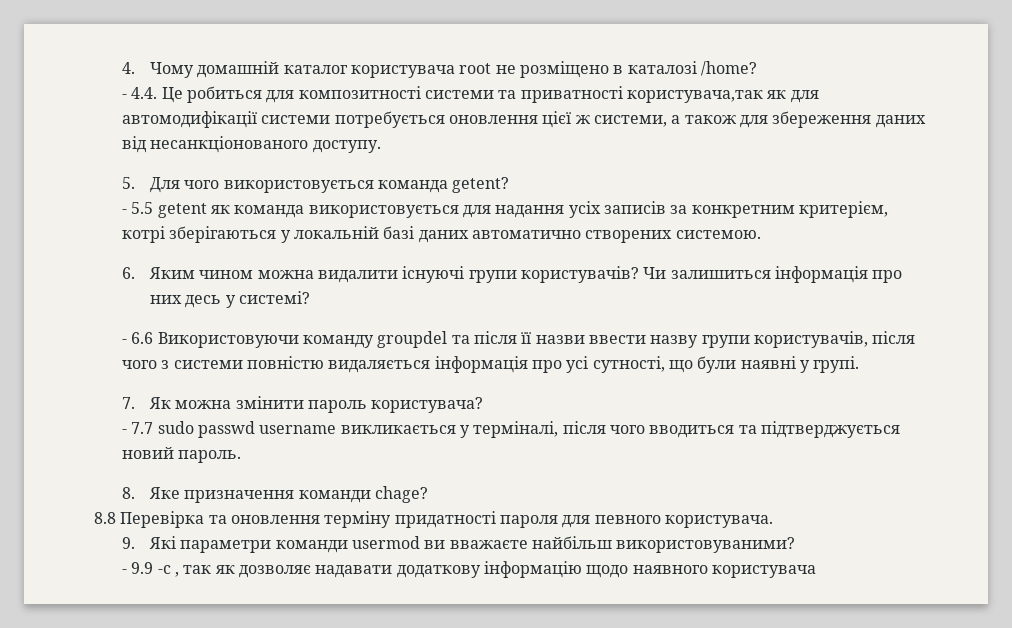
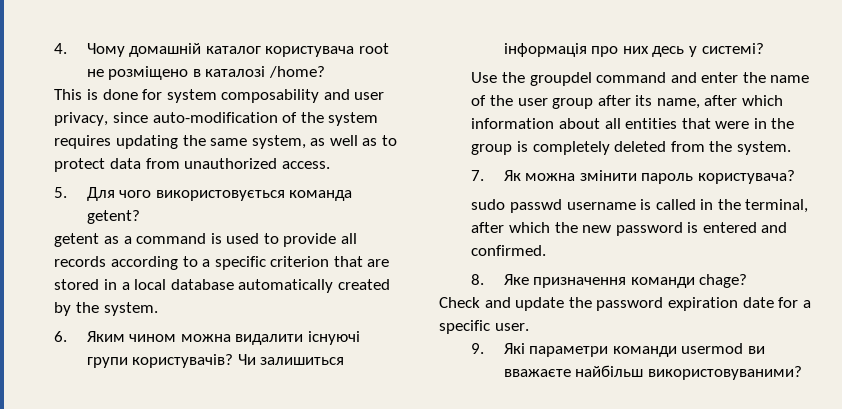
[122,86,819,103] [122,111,926,128] [122,136,381,153] - 4.4. Це робиться для композитності системи та приватності користувача,так як для автомодифікації системи потребується оновлення цієї ж системи, а також для збереження даних від несанкціонованого доступу. -> [54,89,385,103] [54,112,379,126] [54,135,398,149] [54,158,330,172] This is done for system composability and user privacy, since auto-modification of the system requires updating the same system, as well as to protect data from unauthorized access.
[122,201,888,218] [122,226,761,243] - 5.5 getent як команда використовується для надання усіх записів за конкретним критерієм, котрі зберігаються у локальній базі даних автоматично створених системою. -> [54,233,358,247] [54,256,390,270] [54,279,390,293] [54,302,158,316] getent as a command is used to provide all records according to a specific criterion that are stored in a local database automatically created by the system.
[122,331,916,348] [122,356,860,373] - 6.6 Використовуючи команду groupdel та після її назви ввести назву групи користувачів, після чого з системи повністю видаляється інформація про усі сутності, що були наявні у групі. -> [471,72,810,86] [471,95,784,109] [471,118,795,129] [471,141,791,155] Use the groupdel command and enter the name of the user group after its name, after which information about all entities that were in the group is completely deleted from the system.
[122,422,154,434] - 7.7 -> (795, 177) none
[340,421,900,438] [122,447,242,463] викликається у терміналі, після чого вводиться та підтверджується новий пароль. -> [640,199,809,213] [471,222,788,236] [471,245,547,256] is called in the terminal, after which the new password is entered and confirmed.
[94,511,773,528] 8.8 Перевірка та оновлення терміну придатності пароля для певного користувача. -> [439,297,811,311] [439,320,529,334] Check and update the password expiration date for a specific user.
[122,561,816,578] // - 9.9 -c , так як дозволяє надавати додаткову інформацію щодо наявного користувача -> (802, 373) none

